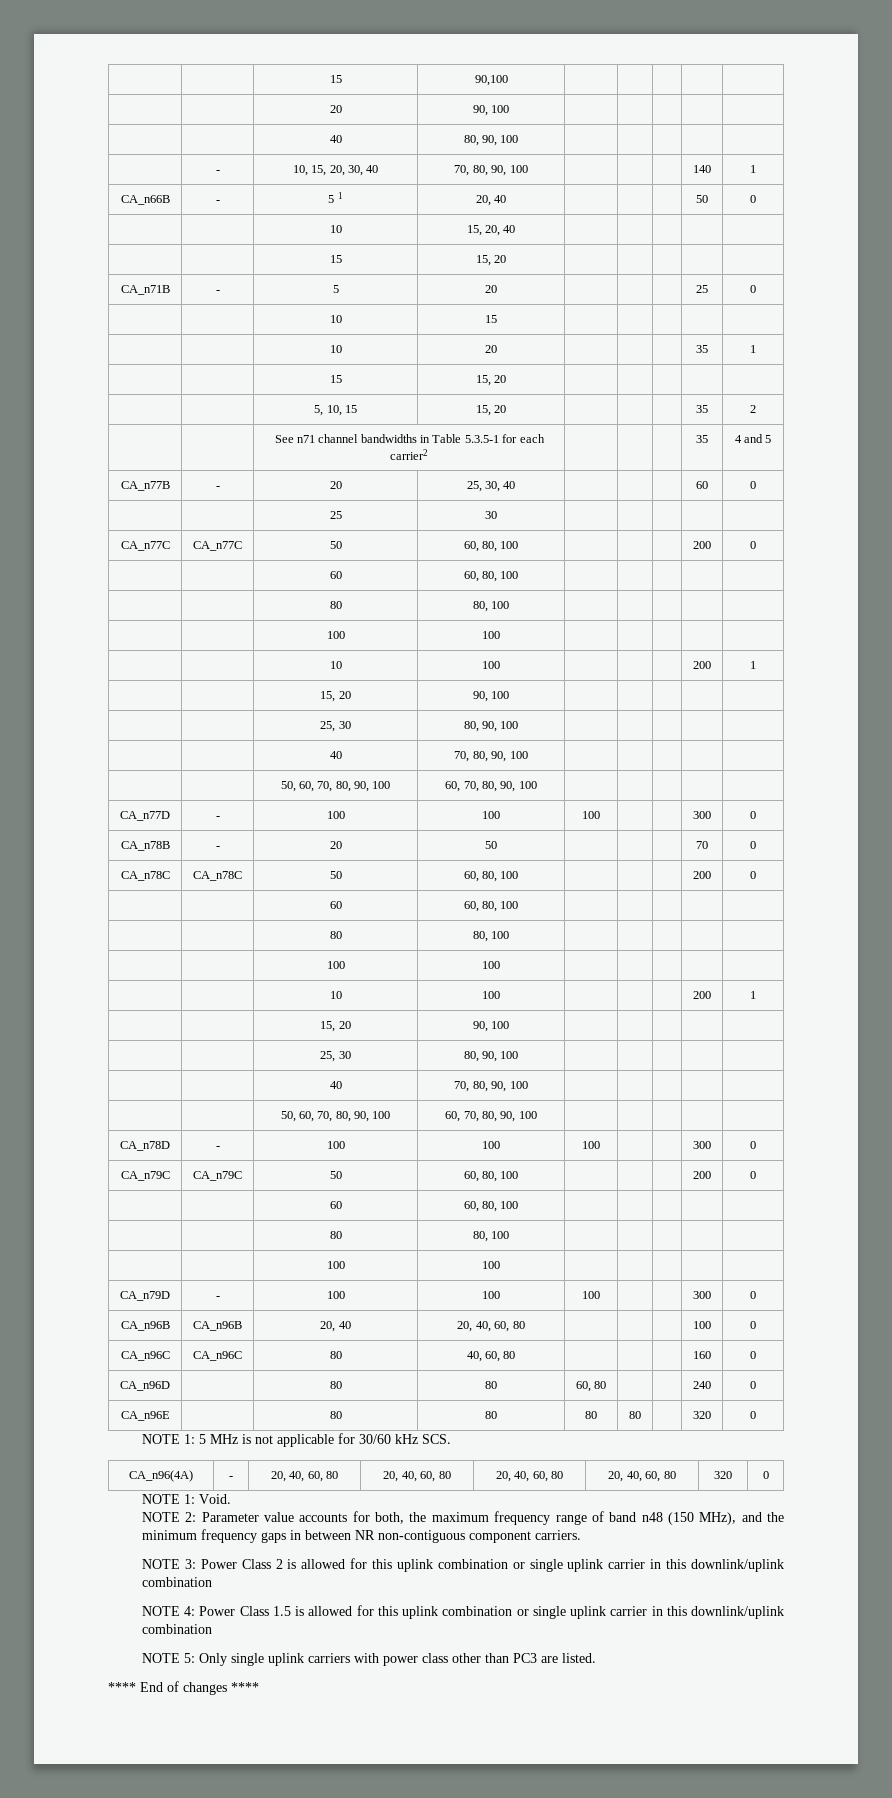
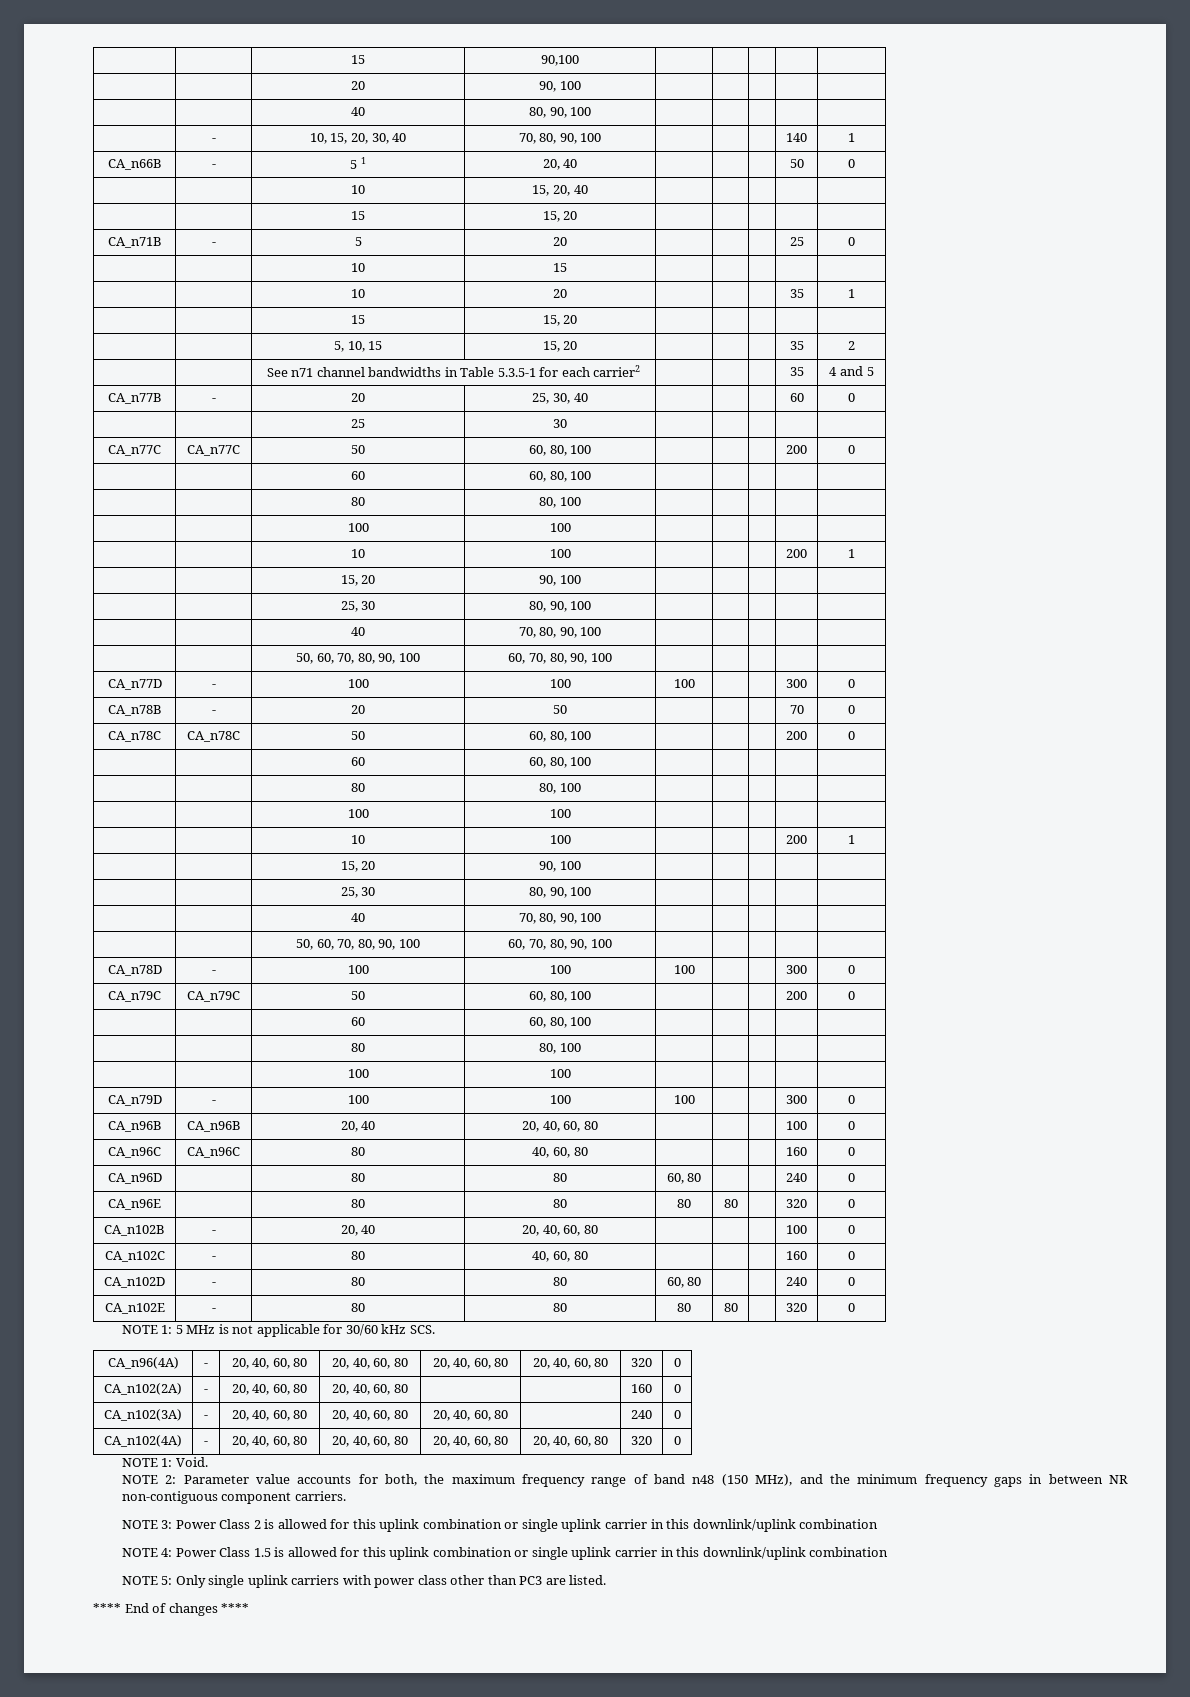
(756, 1415) none -> [104,1225,165,1236] [211,1230,216,1234] [340,1225,376,1236] [522,1225,598,1236] [786,1225,807,1234] [848,1225,855,1234] [104,1251,165,1262] [211,1256,216,1260] [351,1251,365,1260] [532,1251,588,1262] [786,1251,807,1260] [848,1251,855,1260] [104,1277,165,1288] [211,1282,216,1286] [351,1277,365,1286] [553,1277,567,1286] [666,1277,702,1288] [786,1277,807,1286] [848,1277,855,1286] [104,1303,165,1314] [211,1308,216,1312] [351,1303,365,1312] [553,1303,567,1312] [677,1303,691,1312] [723,1303,738,1312] [786,1303,807,1312] [848,1303,855,1312] // CA_n102B | - | 20, 40 | 20, 40, 60, 80 | | | | 100 | 0 // CA_n102C | - | 80 | 40, 60, 80 | | | | 160 | 0 // CA_n102D | - | 80 | 80 | 60, 80 | | | 240 | 0 // CA_n102E | - | 80 | 80 | 80 | 80 | | 320 | 0
(769, 1475) none -> [104,1383,182,1395] [204,1389,208,1393] [231,1384,308,1395] [332,1384,408,1395] [631,1384,652,1393] [673,1384,681,1393] [104,1409,182,1421] [204,1415,208,1419] [231,1410,308,1421] [332,1410,408,1421] [432,1410,509,1421] [631,1410,652,1419] [673,1410,681,1419] [104,1435,182,1447] [204,1441,208,1445] [231,1436,308,1447] [332,1436,408,1447] [432,1436,509,1447] [532,1436,609,1447] [631,1436,652,1445] [673,1436,681,1445] // CA_n102(2A) | - | 20, 40, 60, 80 | 20, 40, 60, 80 | | | 160 | 0 // CA_n102(3A) | - | 20, 40, 60, 80 | 20, 40, 60, 80 | 20, 40, 60, 80 | | 240 | 0 // CA_n102(4A) | - | 20, 40, 60, 80 | 20, 40, 60, 80 | 20, 40, 60, 80 | 20, 40, 60, 80 | 320 | 0

